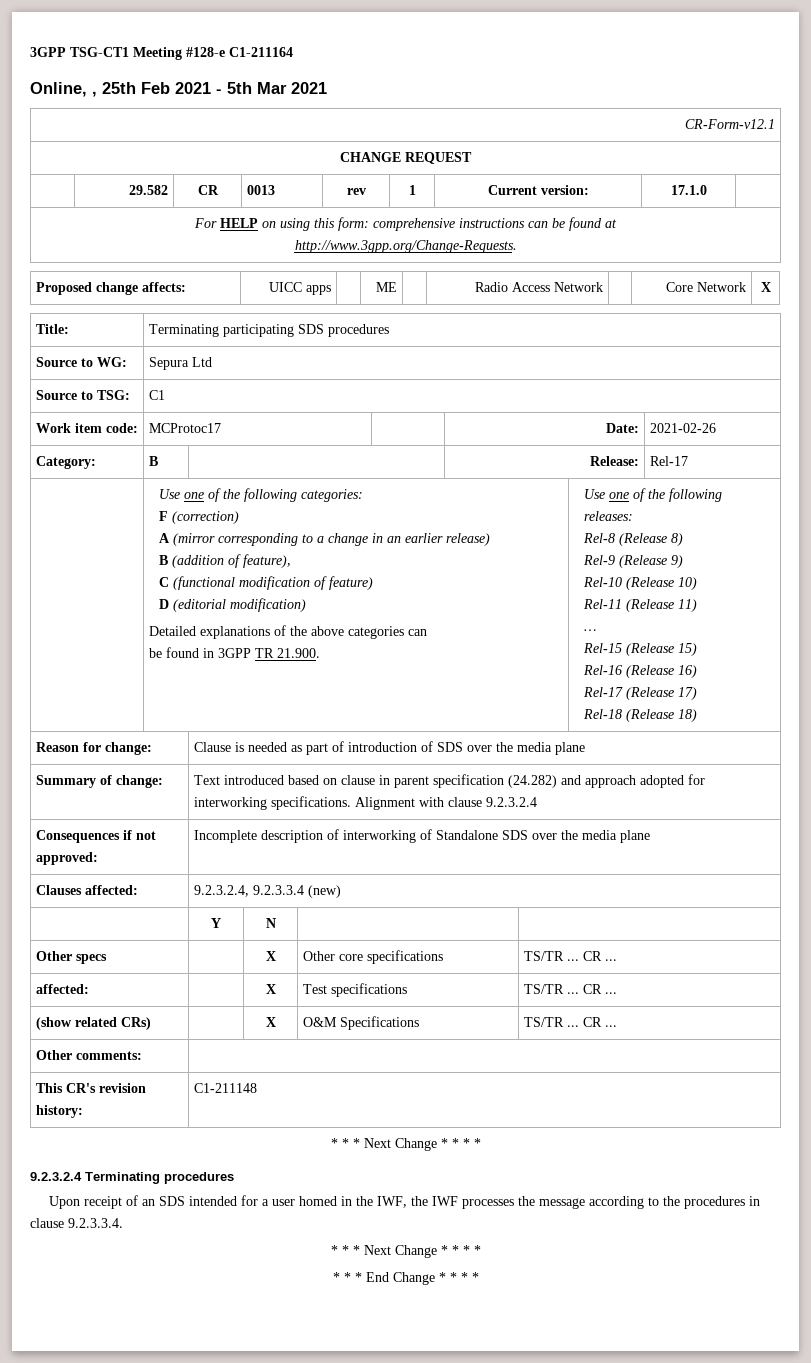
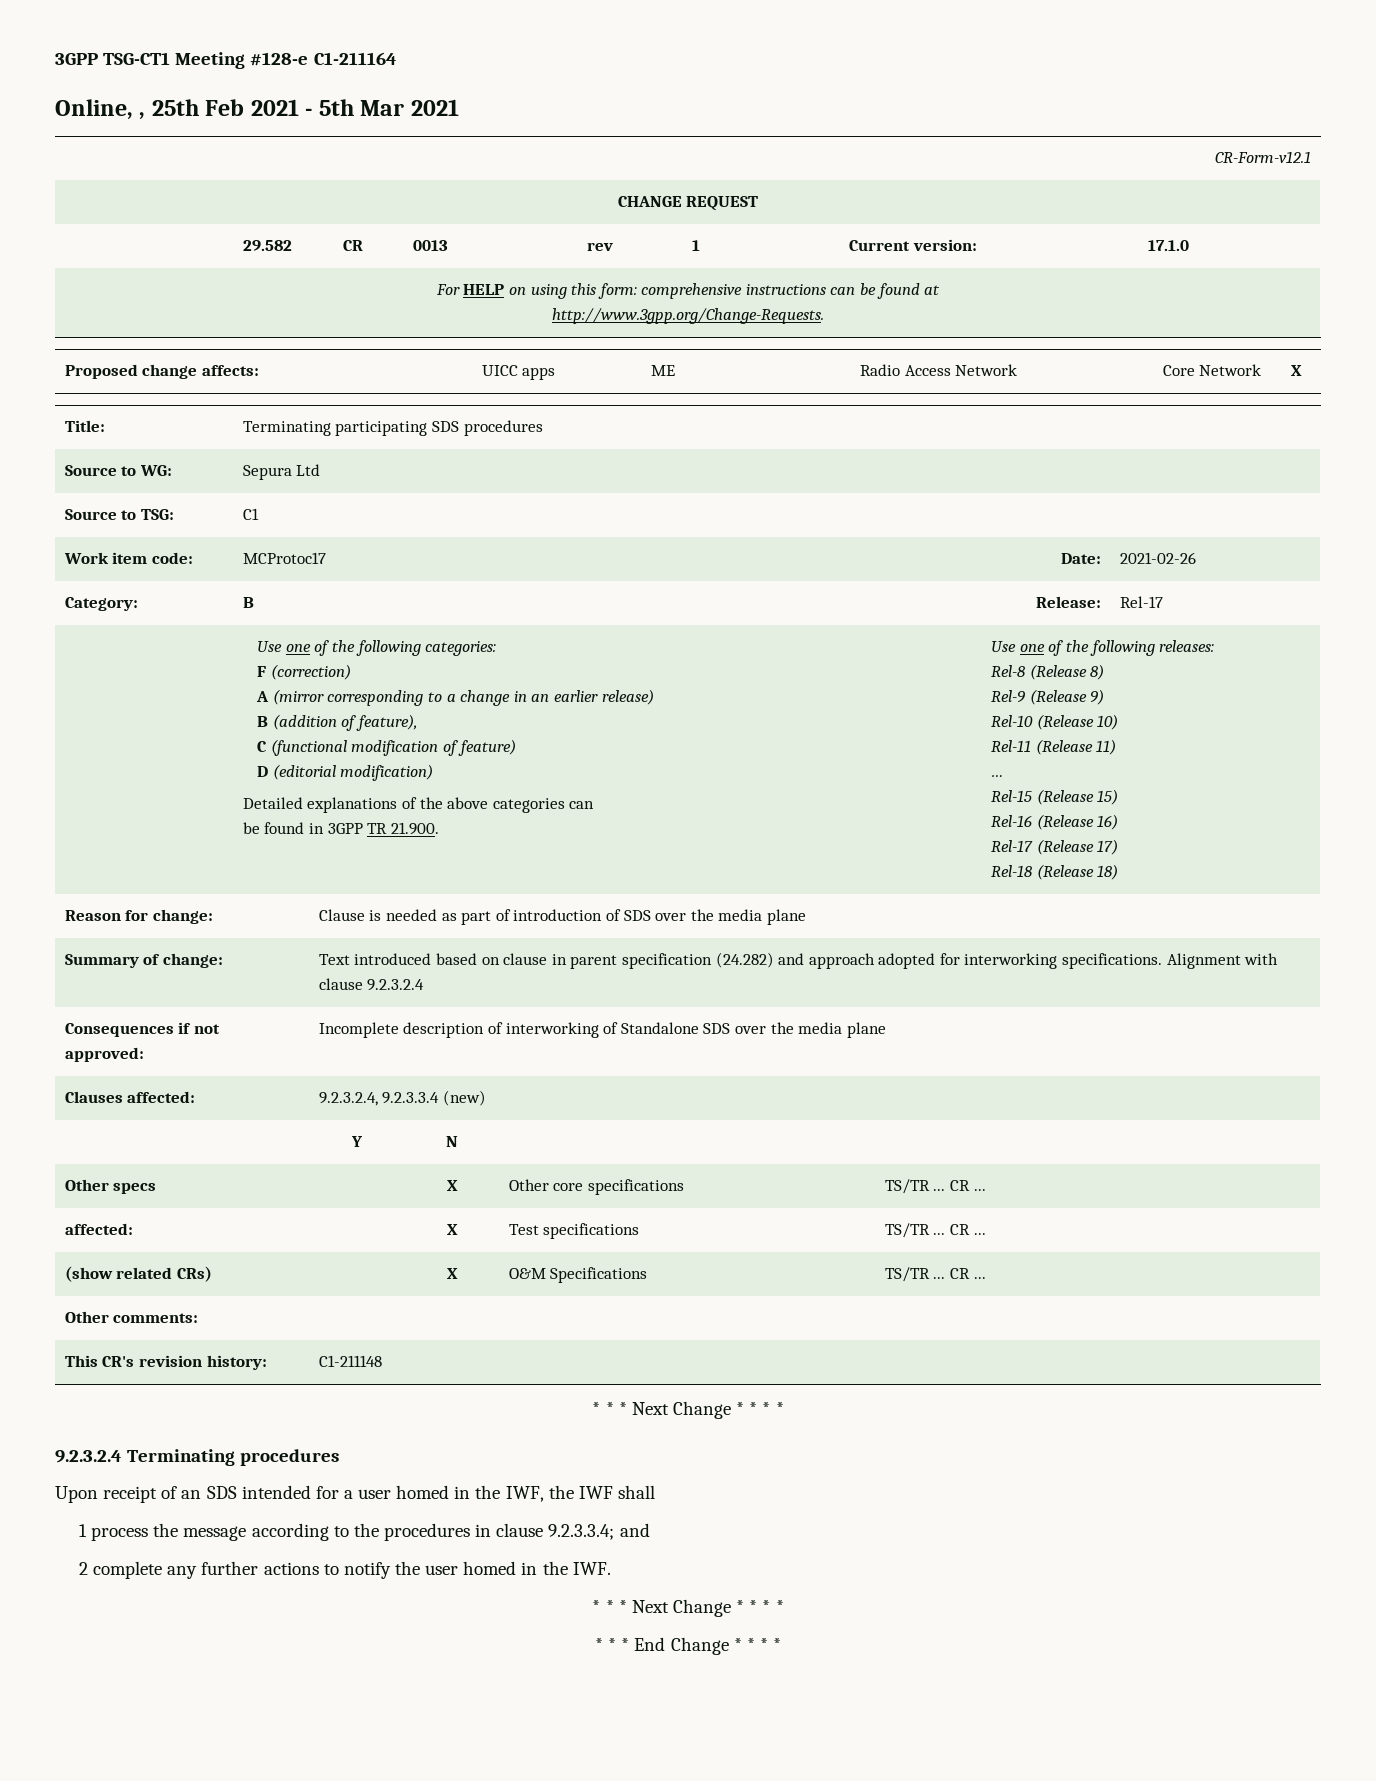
[461,1199,514,1209] processes -> [617,1485,655,1499] [79,1524,149,1541] shall // 1 process
[68,1218,123,1228] 9.2.3.3.4. -> [548,1523,650,1540] [79,1561,611,1579] 9.2.3.3.4; and // 2 complete any further actions to notify the user homed in the IWF.

